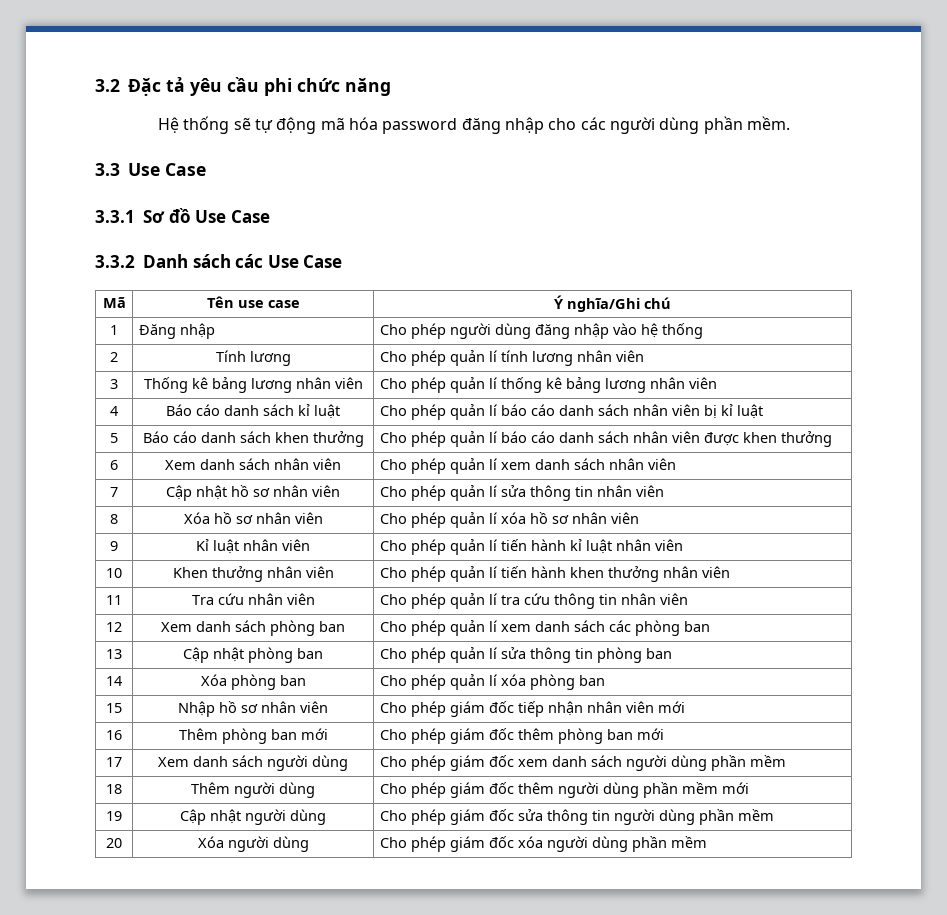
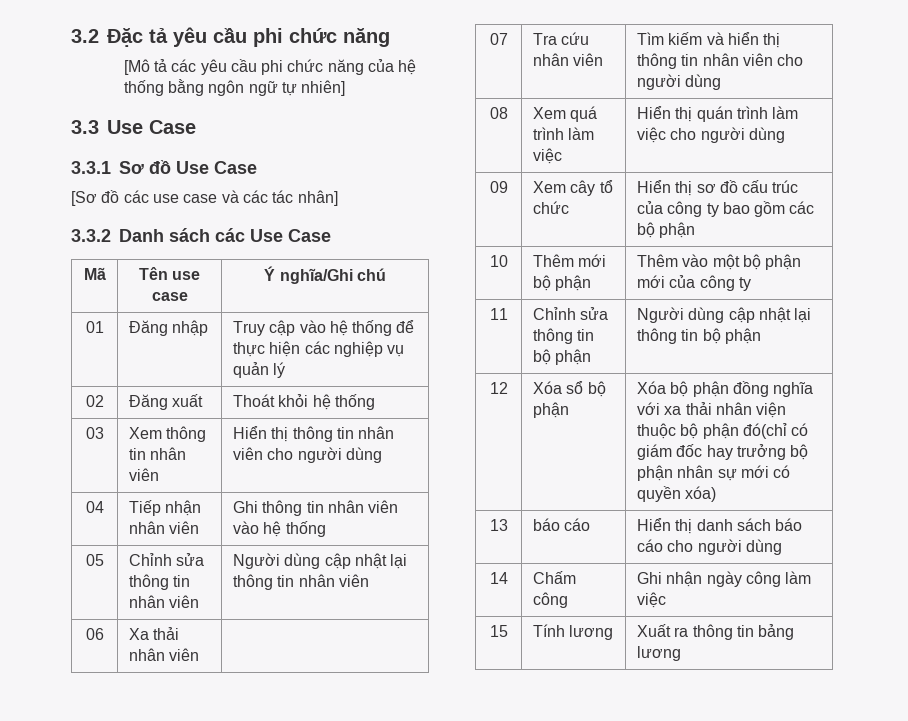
[158,116,790,134] Hệ thống sẽ tự động mã hóa password đăng nhập cho các người dùng phần mềm. -> [123,59,417,75] [123,79,346,96] [Mô tả các yêu cầu phi chức năng của hệ thống bằng ngôn ngữ tự nhiên]
(270, 216) none -> [71,190,338,206] // [Sơ đồ các use case và các tác nhân]
[110,325,118,335] 1 -> [85,321,104,333] 01
[379,323,703,339] [110,352,118,362] [215,350,291,366] [379,350,644,366] [110,379,118,389] [143,377,363,393] [379,377,717,393] [110,406,118,416] [166,404,340,419] [379,404,763,420] [110,433,118,443] [142,431,364,447] [379,431,832,447] [110,460,118,470] [165,458,341,470] [379,458,676,474] [110,487,118,497] [166,485,340,501] [379,485,497,501] Cho phép người dùng đăng nhập vào hệ thống // 2 | Tính lương | Cho phép quản lí tính lương nhân viên // 3 | Thống kê bảng lương nhân viên | Cho phép quản lí thống kê bảng lương nhân viên // 4 | Báo cáo danh sách kỉ luật | Cho phép quản lí báo cáo danh sách nhân viên bị kỉ luật // 5 | Báo cáo danh sách khen thưởng | Cho phép quản lí báo cáo danh sách nhân viên được khen thưởng // 6 | Xem danh sách nhân viên | Cho phép quản lí xem danh sách nhân viên // 7 | Cập nhật hồ sơ nhân viên | Cho phép quản lí -> [232,320,415,336] [232,341,405,357] [232,362,286,378] [85,395,104,407] [128,394,204,410] [232,394,375,410] [85,427,104,439] [128,426,207,442] [128,447,187,460] [128,468,159,481] [232,426,395,442] [232,447,382,463] [85,501,104,513] [128,500,202,516] [128,521,200,534] [232,500,399,516] [232,521,326,537] [85,554,104,566] [128,553,172,566] Truy cập vào hệ thống để thực hiện các nghiệp vụ quản lý // 02 | Đăng xuất | Thoát khỏi hệ thống // 03 | Xem thông tin nhân viên | Hiển thị thông tin nhân viên cho người dùng // 04 | Tiếp nhận nhân viên | Ghi thông tin nhân viên vào hệ thống // 05 | Chỉnh
[110,514,118,524] [183,512,323,524] [379,512,639,528] [110,541,118,551] [196,539,310,554] [379,539,683,555] [106,568,122,578] [172,566,334,582] [379,566,730,582] [106,595,122,605] [191,593,315,605] [379,593,688,609] [106,622,122,632] [161,620,345,636] [379,620,710,636] [106,649,122,659] [183,647,323,663] [379,647,672,663] [106,676,122,686] [200,674,306,690] [379,674,605,690] [106,703,122,713] [178,701,328,717] [379,701,685,717] [106,730,122,740] [178,728,328,744] [379,728,664,744] [106,757,122,767] [158,755,348,771] [379,755,786,771] [106,784,122,794] [191,782,315,798] [379,782,749,798] [106,811,122,821] [180,809,326,825] [379,809,774,825] [106,838,122,848] [197,836,309,852] [379,836,707,852] // 8 | Xóa hồ sơ nhân viên | Cho phép quản lí xóa hồ sơ nhân viên // 9 | Kỉ luật nhân viên | Cho phép quản lí tiến hành kỉ luật nhân viên // 10 | Khen thưởng nhân viên | Cho phép quản lí tiến hành khen thưởng nhân viên // 11 | Tra cứu nhân viên | Cho phép quản lí tra cứu thông tin nhân viên // 12 | Xem danh sách phòng ban | Cho phép quản lí xem danh sách các phòng ban // 13 | Cập nhật phòng ban | Cho phép quản lí sửa thông tin phòng ban // 14 | Xóa phòng ban | Cho phép quản lí xóa phòng ban // 15 | Nhập hồ sơ nhân viên | Cho phép giám đốc tiếp nhận nhân viên mới // 16 | Thêm phòng ban mới | Cho phép giám đốc thêm phòng ban mới // 17 | Xem danh sách người dùng | Cho phép giám đốc xem danh sách người dùng phần mềm // 18 | Thêm người dùng | Cho phép giám đốc thêm người dùng phần mềm mới // 19 | Cập nhật người dùng | Cho phép giám đốc sửa thông tin người dùng phần mềm // 20 | Xóa người dùng | Cho phép giám đốc xóa người dùng phần mềm -> [232,553,408,569] [232,574,369,590] [85,628,104,640] [128,627,180,640] [128,648,200,661] [489,33,508,45] [532,32,590,45] [532,53,604,66] [636,32,781,48] [636,53,804,69] [636,74,722,90] [489,107,508,119] [532,106,598,122] [532,127,595,140] [532,148,562,164] [636,106,799,122] [636,127,785,143] [489,181,508,193] [532,180,613,196] [532,201,569,214] [636,180,799,196] [636,201,815,217] [636,222,696,238] [489,255,508,267] [532,254,607,267] [532,275,592,291] [636,254,802,270] [636,275,751,291] [489,308,508,320] [532,307,609,320] [532,328,595,344] [532,349,592,365] [636,307,812,323] [636,328,761,344] [489,382,508,394] [532,381,606,397] [532,402,569,418] [636,381,814,397] [636,402,787,418] [636,423,809,439] [636,444,809,460] [636,465,791,481] [636,486,717,502] [489,519,508,531] [532,518,591,531] [636,518,803,534] [636,539,782,555] [489,572,508,584] [532,571,576,584] [532,592,568,608] [636,571,812,587] [636,592,666,608] [489,625,508,637] [532,624,614,640] [636,624,795,640] [636,646,681,661] | Người dùng cập nhật lại thông tin nhân viên // 06 | Xa thải nhân viên | // 07 | Tra cứu nhân viên | Tìm kiếm và hiển thị thông tin nhân viên cho người dùng // 08 | Xem quá trình làm việc | Hiển thị quán trình làm việc cho người dùng // 09 | Xem cây tổ chức | Hiển thị sơ đồ cấu trúc của công ty bao gồm các bộ phận // 10 | Thêm mới bộ phận | Thêm vào một bộ phận mới của công ty // 11 | Chỉnh sửa thông tin bộ phận | Người dùng cập nhật lại thông tin bộ phận // 12 | Xóa sổ bộ phận | Xóa bộ phận đồng nghĩa với xa thải nhân viện thuộc bộ phận đó(chỉ có giám đốc hay trưởng bộ phận nhân sự mới có quyền xóa) // 13 | báo cáo | Hiển thị danh sách báo cáo cho người dùng // 14 | Chấm công | Ghi nhận ngày công làm việc // 15 | Tính lương | Xuất ra thông tin bảng lương

